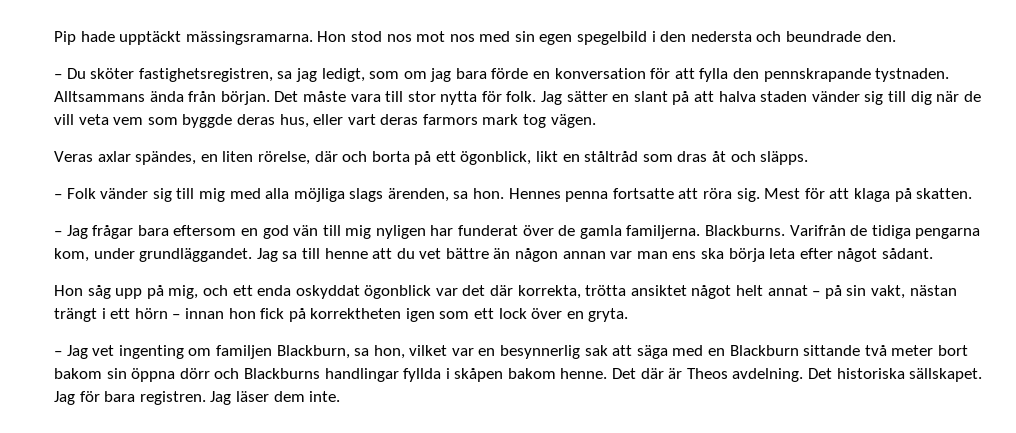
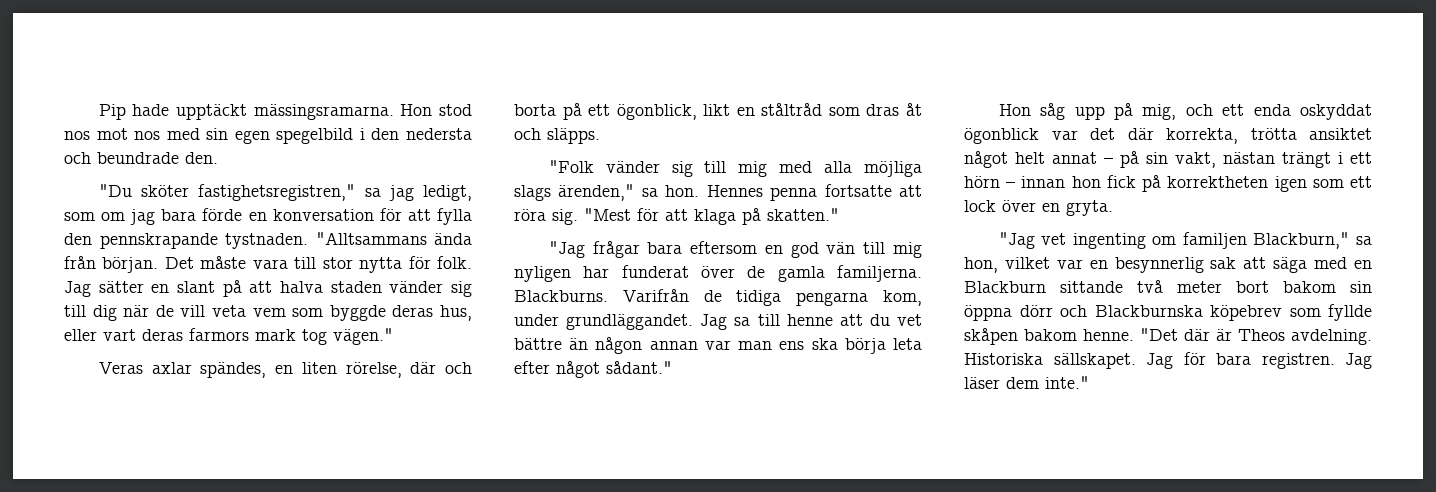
[54,68,273,82] – Du sköter fastighetsregistren, -> [98,184,356,201] "Du sköter fastighetsregistren,"
[54,91,145,102] Alltsammans -> [315,232,427,245] "Alltsammans
[550,114,596,128] vägen. -> [333,328,393,345] vägen."
[54,188,96,199] – Folk -> [548,160,594,173] "Folk
[387,188,449,202] ärenden, -> [558,184,635,201] ärenden,"
[764,188,801,199] Mest -> [584,208,631,221] "Mest
[916,188,973,199] [54,225,88,239] skatten. // – Jag -> [767,208,839,221] [548,241,585,258] skatten." // "Jag
[881,248,933,259] sådant. -> [606,361,672,374] sådant."
[54,345,88,359] – Jag -> [998,232,1035,249] "Jag
[276,345,350,359] Blackburn, -> [1253,232,1350,249] Blackburn,"
[243,368,450,382] Blackburns handlingar fyllda i -> [1094,304,1372,321] Blackburnska köpebrev som fyllde
[612,368,637,379] Det -> [1140,328,1178,341] "Det
[808,368,905,379] Det historiska -> [964,353,1043,365] Historiska
[309,391,341,402] inte. -> [1045,376,1089,389] inte."

